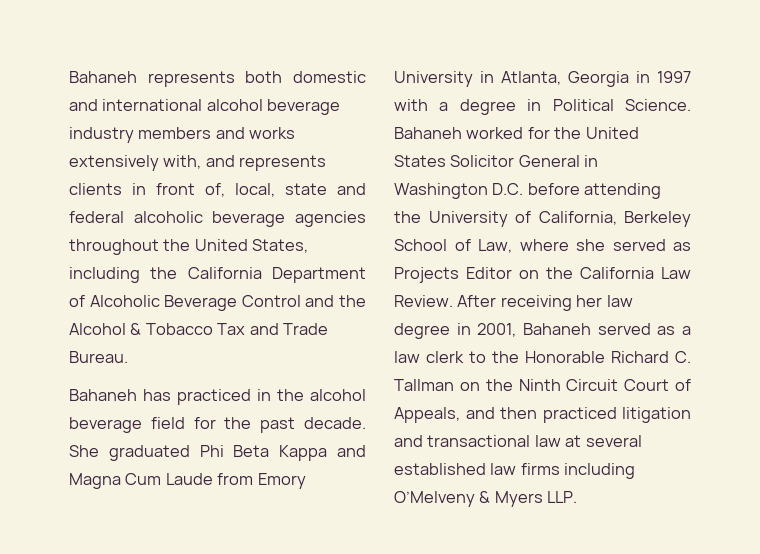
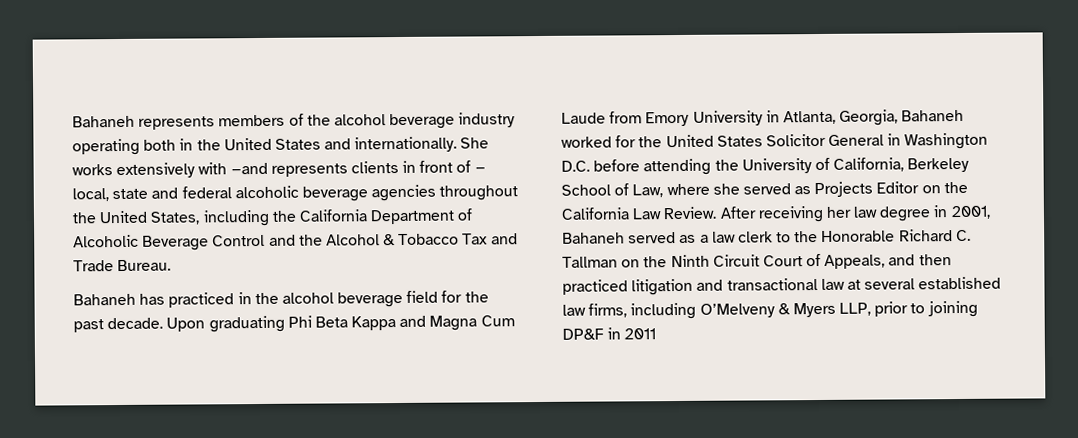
[245,71,366,83] [69,99,341,115] [69,127,296,143] [69,155,235,171] both domestic and international alcohol beverage industry members and works extensively with, and -> [218,112,516,130] [72,136,490,156] [72,162,268,179] members of the alcohol beverage industry operating both in the United States and internationally. She works extensively with −and
[205,183,225,197] of, -> [456,160,486,173] of −
[69,445,190,461] She graduated -> [166,315,285,333] Upon graduating
[568,71,691,87] [394,99,691,115] Georgia in 1997 with a degree in Political Science. -> [839,109,899,126] Georgia,
[520,463,560,475] firms -> [588,303,628,318] firms,
[547,491,578,503] LLP. -> [839,300,978,318] [562,327,657,340] LLP, prior to joining DP&F in 2011

